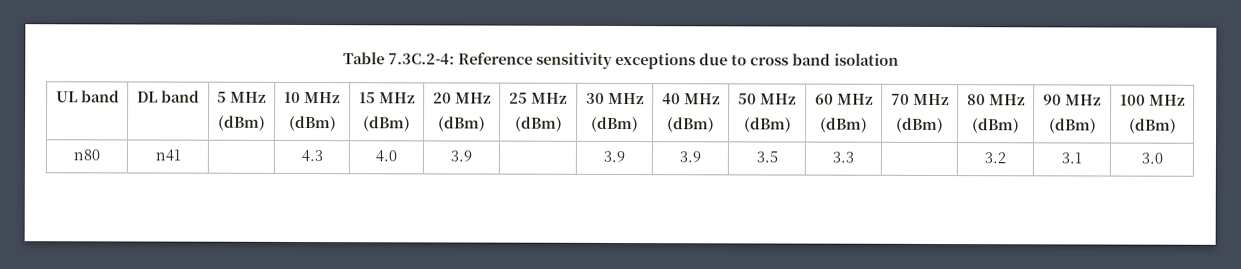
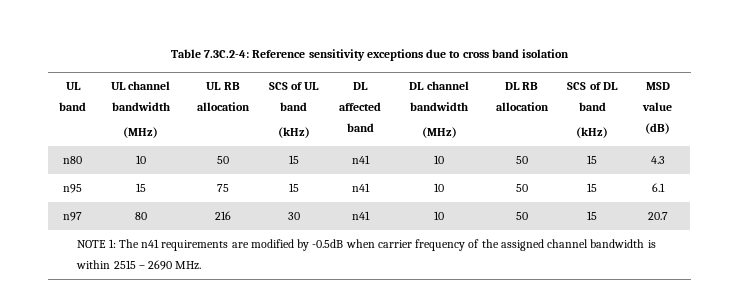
[137,90,200,103] [217,91,267,103] [218,115,266,131] [284,91,341,104] [288,115,337,132] [358,92,416,104] [363,116,411,132] [432,92,492,104] [438,116,486,132] [509,92,568,104] [514,116,563,132] [585,92,645,105] [591,116,639,133] [661,93,721,105] [667,117,715,133] [738,93,797,105] [743,117,792,133] [814,93,874,105] [820,117,868,133] [890,93,950,106] [896,117,944,134] [966,94,1026,106] [972,118,1020,134] [1043,94,1102,106] [1048,118,1097,134] [1119,94,1186,106] [1128,118,1177,134] [73,149,100,161] [154,149,181,162] [300,149,323,163] [375,150,397,163] [450,150,472,162] [603,150,625,163] [679,151,701,163] [755,151,778,163] [832,151,854,163] [984,152,1006,164] [1061,152,1082,164] [1140,152,1163,164] DL band | 5 MHz // (dBm) | 10 MHz // (dBm) | 15 MHz // (dBm) | 20 MHz // (dBm) | 25 MHz // (dBm) | 30 MHz // (dBm) | 40 MHz // (dBm) | 50 MHz // (dBm) | 60 MHz // (dBm) | 70 MHz // (dBm) | 80 MHz // (dBm) | 90 MHz // (dBm) | 100 MHz // (dBm) // n80 | n41 | | 4.3 | 4.0 | 3.9 | | 3.9 | 3.9 | 3.5 | 3.3 | | 3.2 | 3.1 | 3.0 -> [110,81,171,90] [111,102,170,111] [123,127,158,138] [206,82,240,90] [196,102,250,111] [268,82,320,90] [280,102,307,111] [277,127,310,138] [353,82,368,90] [339,102,381,111] [346,123,374,132] [409,81,469,90] [410,102,468,111] [421,127,457,138] [504,82,539,90] [495,102,549,111] [567,82,618,90] [578,102,606,111] [576,127,608,138] [645,82,670,90] [642,102,672,111] [645,123,670,134] [63,156,82,164] [135,155,146,164] [216,156,229,164] [288,155,299,164] [351,155,370,164] [434,155,444,164] [515,156,528,164] [587,155,597,164] [650,156,665,164] [63,184,82,193] [135,183,146,192] [216,184,229,192] [288,183,299,192] [351,183,370,192] [434,183,444,192] [515,184,528,192] [587,183,597,192] [651,183,665,192] [63,212,82,221] [134,212,147,220] [214,211,231,220] [287,212,300,220] [351,211,370,220] [434,211,444,220] [515,212,528,220] [587,211,597,220] [647,212,668,220] [77,239,656,251] [76,260,202,270] UL channel bandwidth // (MHz) | UL RB allocation | SCS of UL band // (kHz) | DL affected band | DL channel bandwidth // (MHz) | DL RB allocation | SCS of DL band // (kHz) | MSD value (dB) // n80 | 10 | 50 | 15 | n41 | 10 | 50 | 15 | 4.3 // n95 | 15 | 75 | 15 | n41 | 10 | 50 | 15 | 6.1 // n97 | 80 | 216 | 30 | n41 | 10 | 50 | 15 | 20.7 // NOTE 1: The n41 requirements are modified by -0.5dB when carrier frequency of the assigned channel bandwidth is within 2515 – 2690 MHz.

